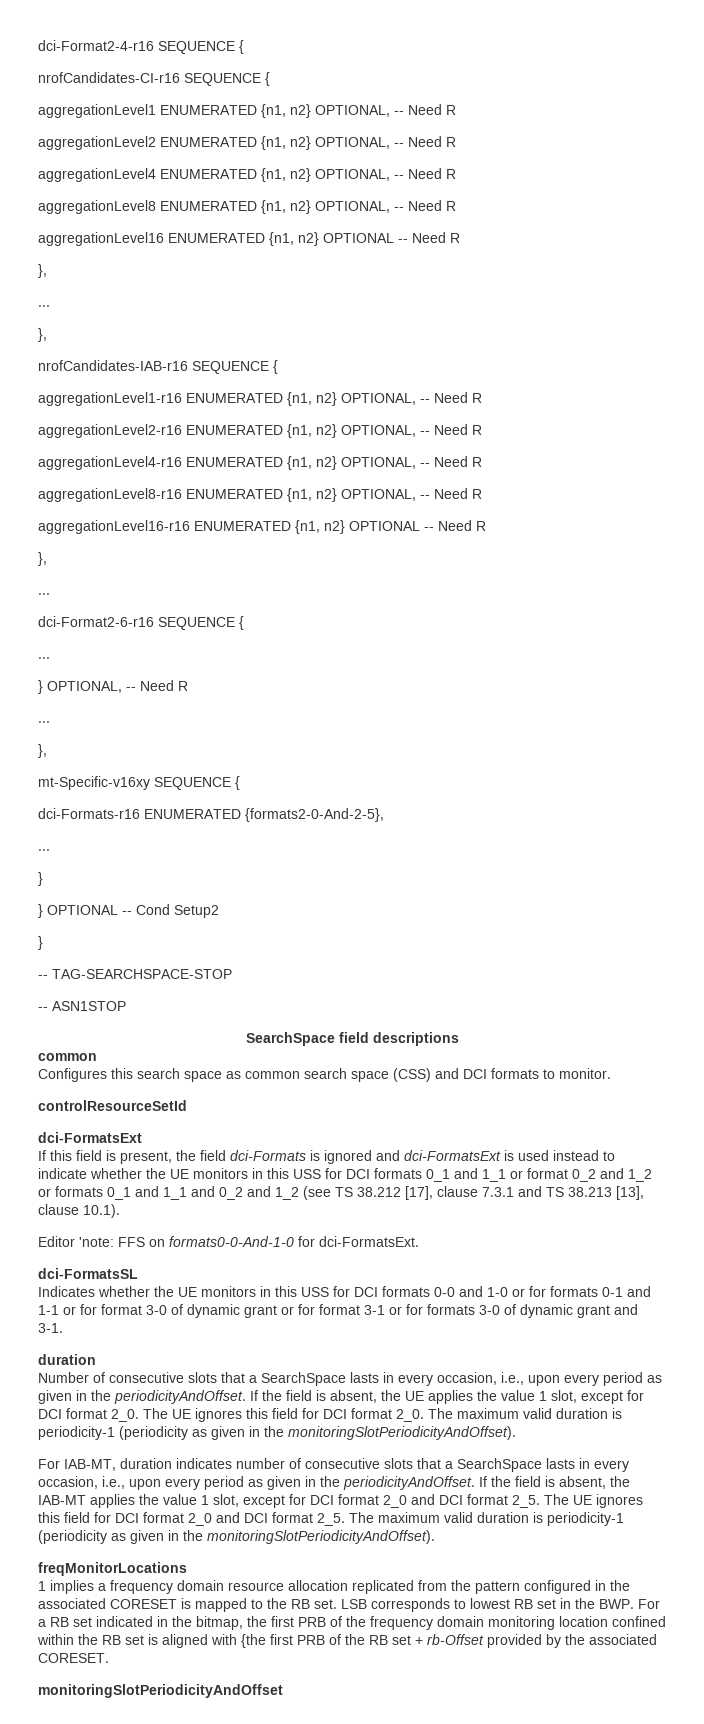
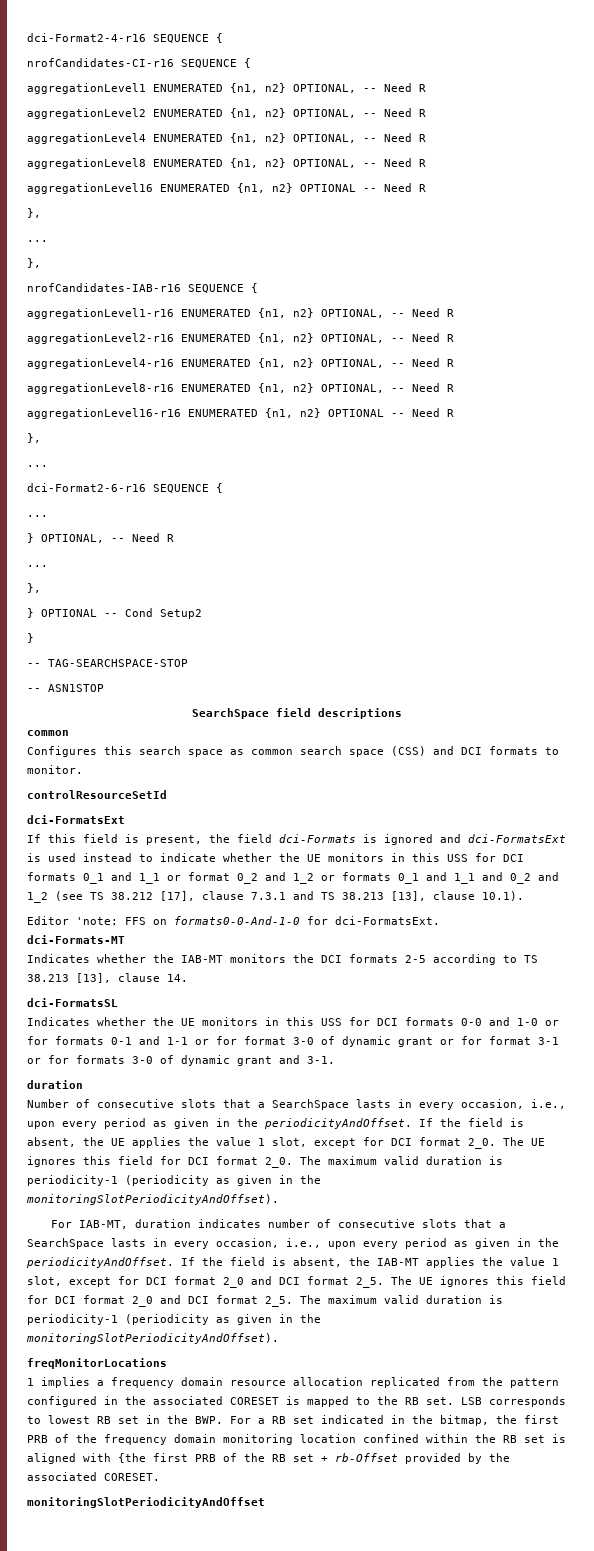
[38,776,240,790] [38,808,384,822] [38,849,50,851] [38,872,43,886] // mt-Specific-v16xy SEQUENCE { // dci-Formats-r16 ENUMERATED {formats2-0-And-2-5}, // ... // } -> (41, 588) none
(419, 1241) none -> [27,935,125,944] [27,954,538,965] [27,973,188,983] // dci-Formats-MT // Indicates whether the IAB-MT monitors the DCI formats 2-5 according to TS 38.213 [13], clause 14.

